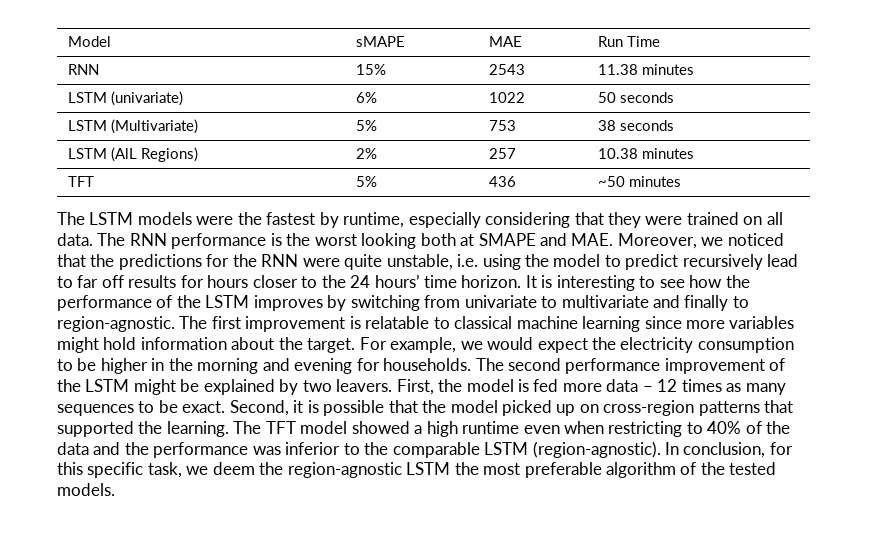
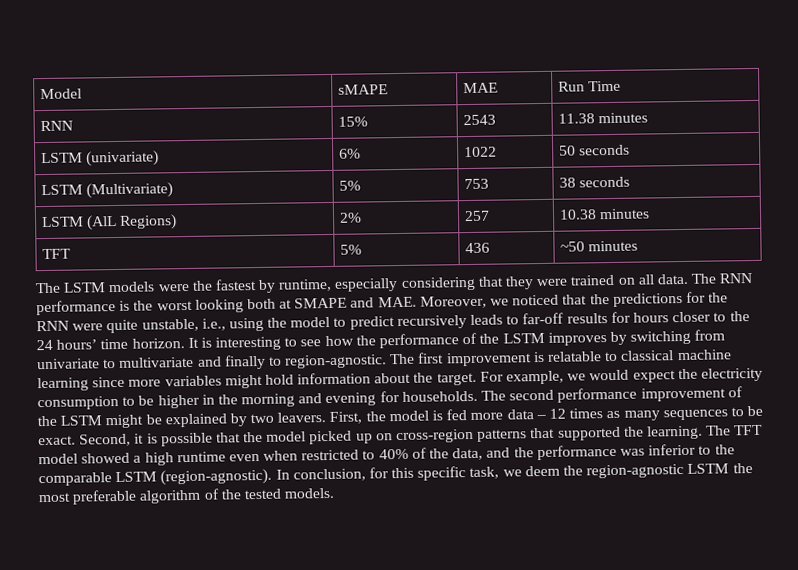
[457,254,479,267] i.e. -> [201,318,226,331] i.e.,
[767,254,799,267] [57,275,124,288] lead to far off -> [470,312,565,325] leads to far-off
[608,421,683,437] restricting -> [301,449,360,461] restricted
[57,442,89,455] data -> [452,447,484,461] data,

